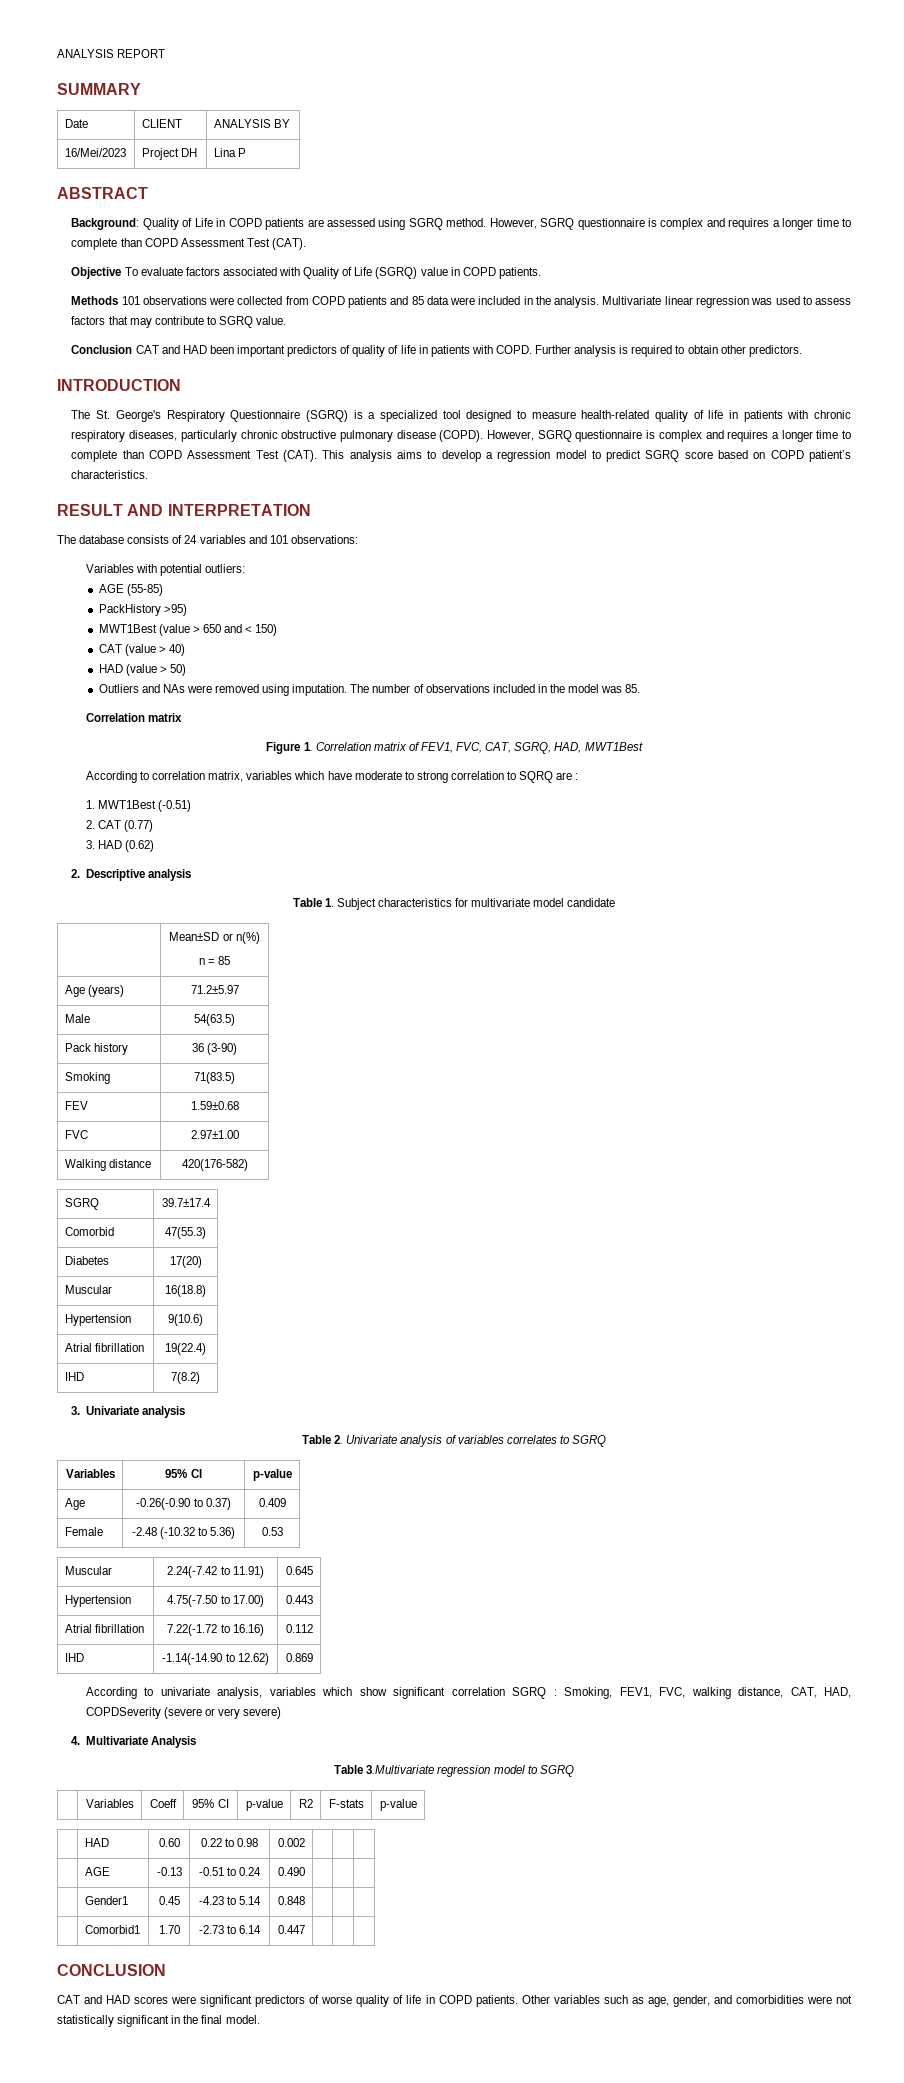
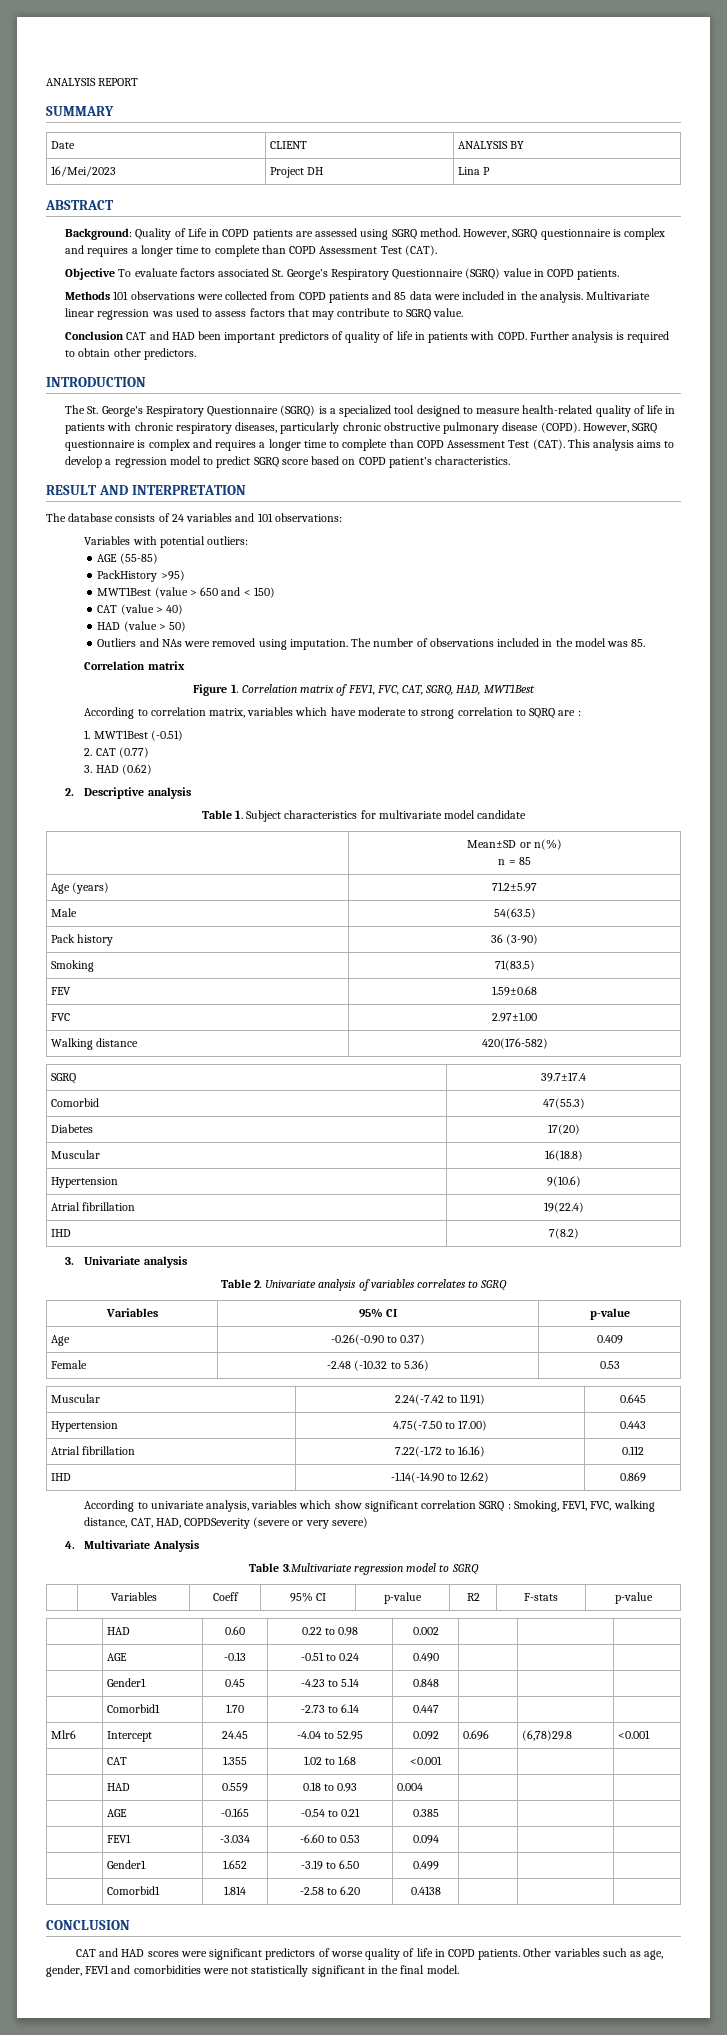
[278,267,373,279] with Quality of Life -> [272,269,464,280] St. George’s Respiratory Questionnaire
(305, 1929) none -> [50,1730,76,1739] [106,1731,152,1742] [222,1731,248,1739] [296,1731,364,1740] [412,1731,439,1740] [462,1730,489,1740] [521,1730,572,1741] [617,1730,650,1739] [106,1757,127,1765] [223,1756,247,1765] [303,1756,357,1765] [410,1756,442,1765] [106,1783,130,1791] [222,1783,248,1792] [302,1782,358,1792] [396,1783,423,1791] [106,1809,127,1817] [221,1808,249,1817] [300,1808,361,1817] [412,1809,439,1817] [106,1834,131,1843] [220,1835,250,1843] [299,1834,361,1843] [412,1835,439,1844] [106,1860,146,1869] [223,1860,247,1869] [300,1860,360,1870] [412,1861,439,1870] [106,1886,160,1895] [224,1886,246,1895] [299,1886,361,1895] [410,1886,441,1895] // Mlr6 | Intercept | 24.45 | -4.04 to 52.95 | 0.092 | 0.696 | (6,78)29.8 | <0.001 // | CAT | 1.355 | 1.02 to 1.68 | <0.001 | | | // | HAD | 0.559 | 0.18 to 0.93 | 0.004 | | | // | AGE | -0.165 | -0.54 to 0.21 | 0.385 | | | // | FEV1 | -3.034 | -6.60 to 0.53 | 0.094 | | | // | Gender1 | 1.652 | -3.19 to 6.50 | 0.499 | | | // | Comorbid1 | 1.814 | -2.58 to 6.20 | 0.4138 | | |
(710, 2001) none -> [85,1965,110,1974] FEV1

